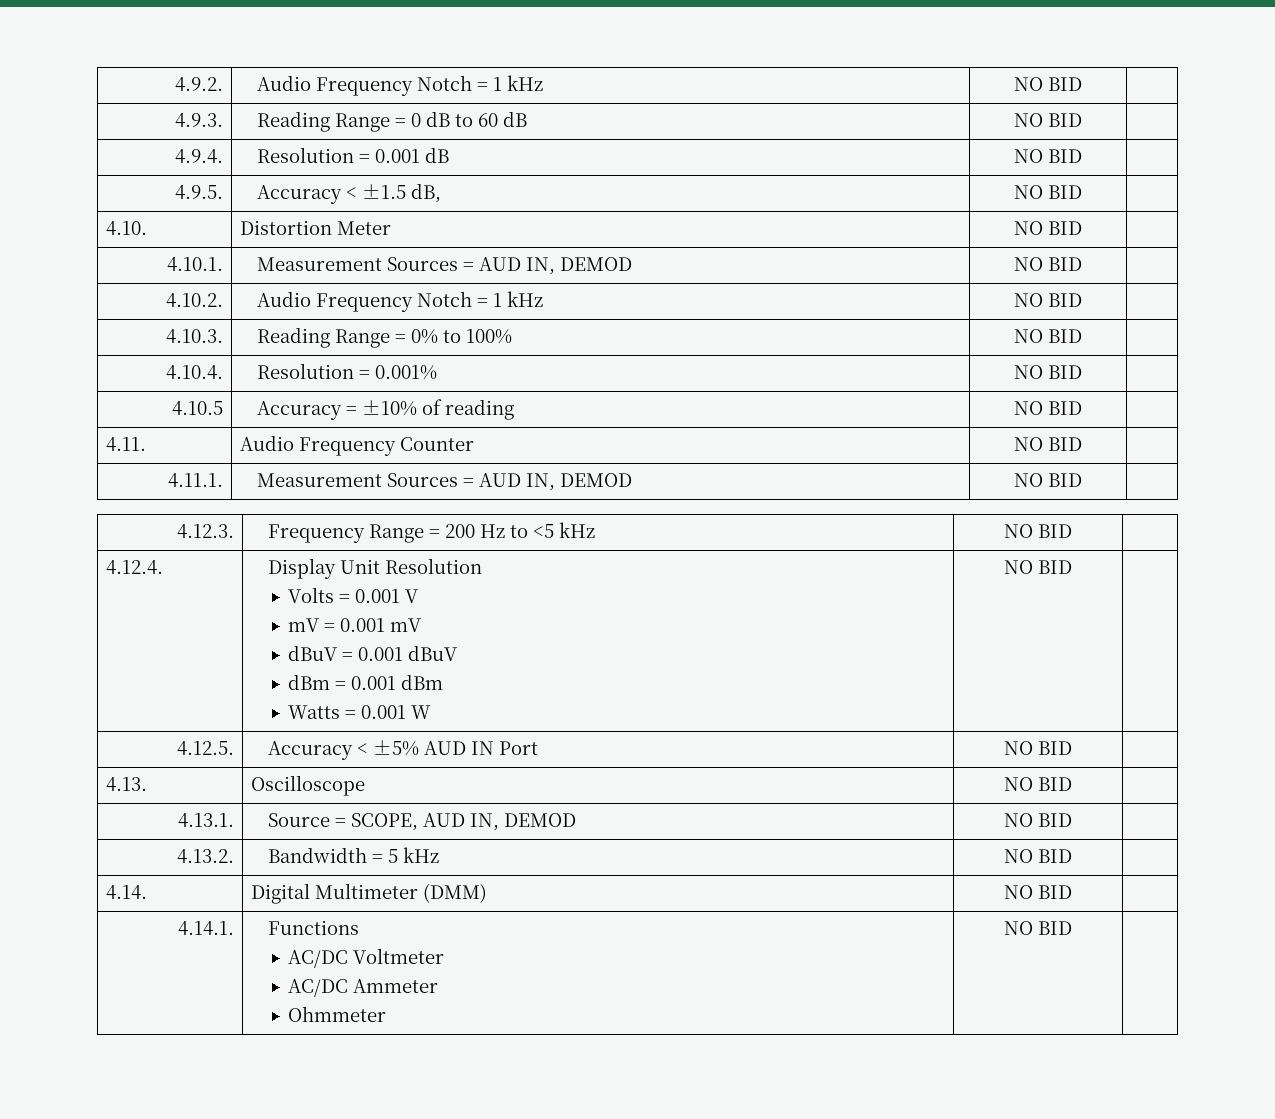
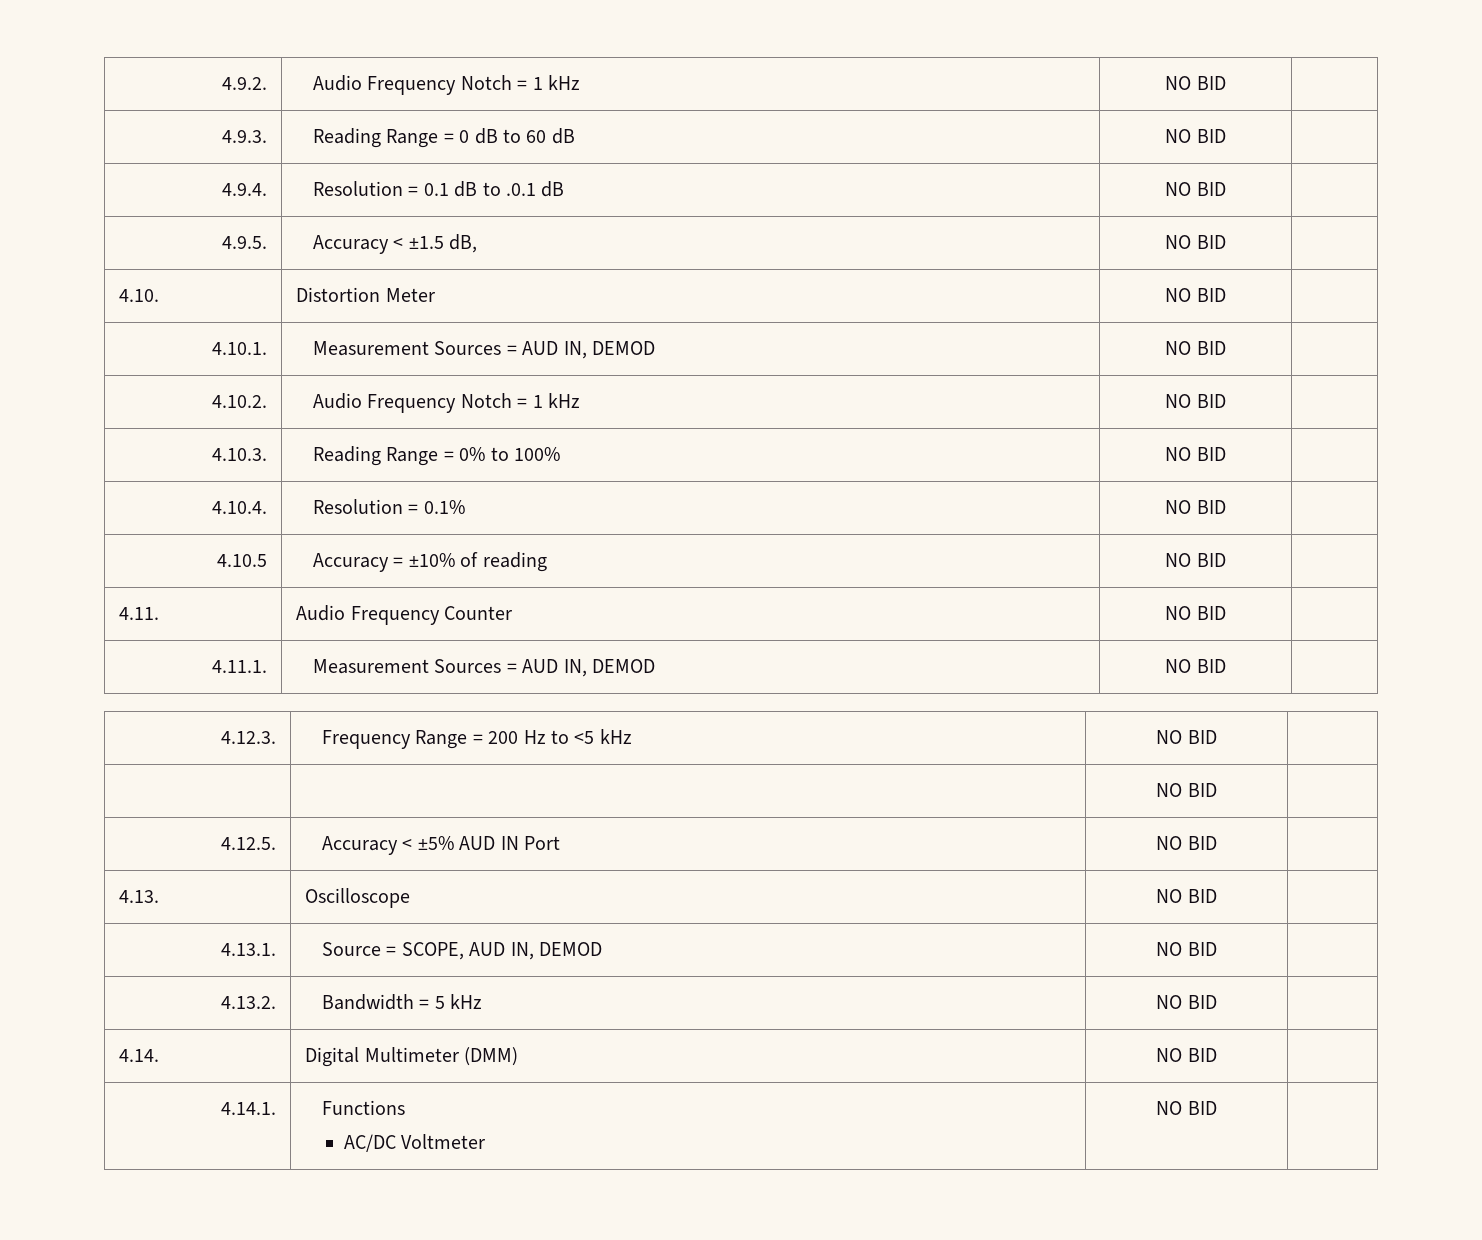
[375,149,421,163] 0.001 -> [423,181,537,197] 0.1 dB to .0.1
[375,365,438,380] 0.001% -> [423,500,465,514] 0.1%
[106,560,164,574] [268,558,483,579] [288,587,420,603] [288,618,423,632] [288,645,459,661] [288,674,444,690] [288,705,432,719] 4.12.4. | Display Unit Resolution // Volts = 0.001 V // mV = 0.001 mV // dBuV = 0.001 dBuV // dBm = 0.001 dBm // Watts = 0.001 W -> (1217, 737) |
[288,979,439,997] [288,1006,387,1022] // AC/DC Ammeter // Ohmmeter -> (486, 1141) none

